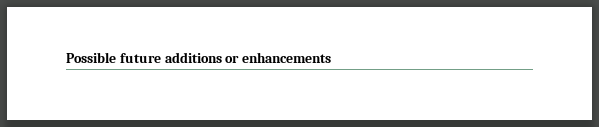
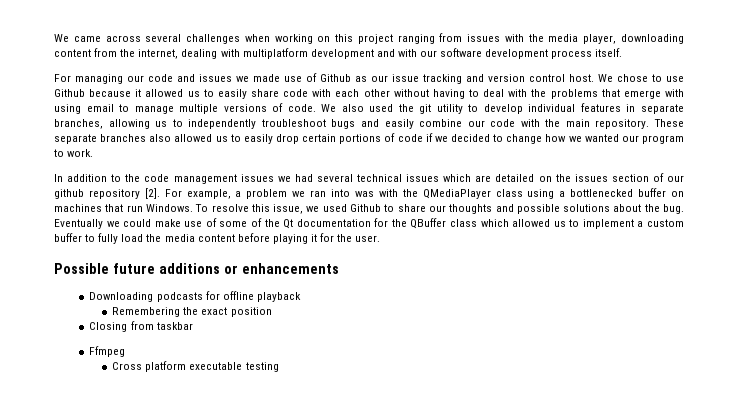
(66, 57) none -> [54,33,684,44] [54,48,623,59] [54,73,684,84] [54,89,685,99] [54,103,685,114] [54,119,684,129] [54,133,685,144] [54,149,94,157] [54,173,685,184] [54,188,685,199] [54,204,684,214] [54,218,684,229] [54,233,381,244] We came across several challenges when working on this project ranging from issues with the media player, downloading content from the internet, dealing with multiplatform development and with our software development process itself. // For managing our code and issues we made use of Github as our issue tracking and version control host. We chose to use Github because it allowed us to easily share code with each other without having to deal with the problems that emerge with using email to manage multiple versions of code. We also used the git utility to develop individual features in separate branches, allowing us to independently troubleshoot bugs and easily combine our code with the main repository. These separate branches also allowed us to easily drop certain portions of code if we decided to change how we wanted our program to work. // In addition to the code management issues we had several technical issues which are detailed on the issues section of our github repository [2]. For example, a problem we ran into was with the QMediaPlayer class using a bottlenecked buffer on machines that run Windows. To resolve this issue, we used Github to share our thoughts and possible solutions about the bug. Eventually we could make use of some of the Qt documentation for the QBuffer class which allowed us to implement a custom buffer to fully load the media content before playing it for the user. //
(332, 57) none -> [89,291,301,302] [112,307,272,317] [89,321,193,332] [89,346,126,357] [112,361,279,372] // Downloading podcasts for offline playback // Remembering the exact position // Closing from taskbar // Ffmpeg // Cross platform executable testing

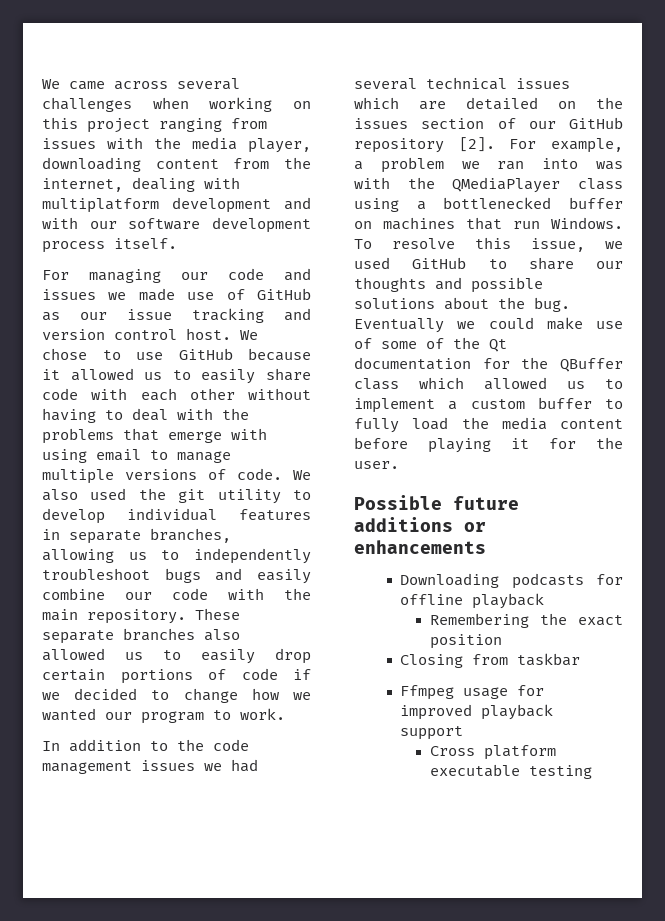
[320,74,351,82] Github -> [257,288,311,300] GitHub
[54,89,85,97] Github -> [178,348,233,360] GitHub
[54,189,84,199] github -> [569,117,623,129] GitHub
[350,204,382,212] Github -> [412,257,467,269] GitHub
(126, 351) none -> [463,685,545,699] [400,704,554,720] [400,726,464,740] usage for improved playback support

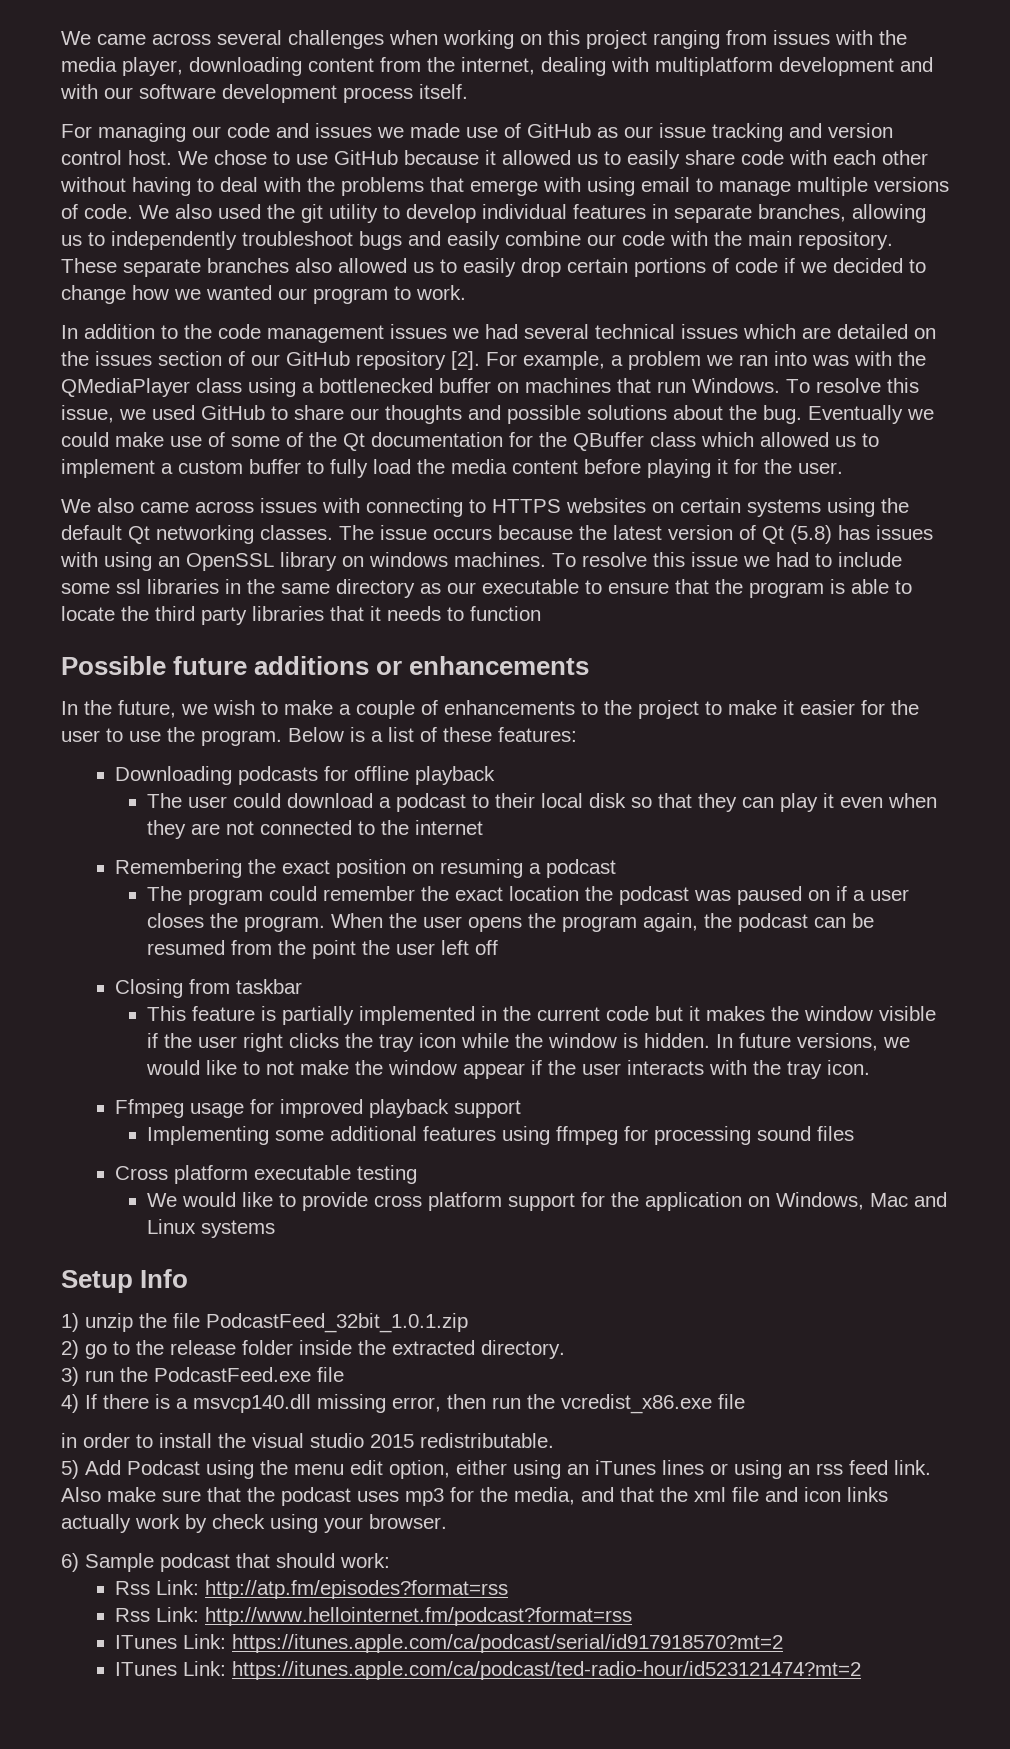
(399, 465) none -> [61,498,909,517] [61,525,933,544] [60,552,902,571] [61,579,912,598] [61,606,541,625] // We also came across issues with connecting to HTTPS websites on certain systems using the default Qt networking classes. The issue occurs because the latest version of Qt (5.8) has issues with using an OpenSSL library on windows machines. To resolve this issue we had to include some ssl libraries in the same directory as our executable to ensure that the program is able to locate the third party libraries that it needs to function
(486, 547) none -> [61,700,919,719] [61,727,577,746] // In the future, we wish to make a couple of enhancements to the project to make it easier for the user to use the program. Below is a list of these features:
[429,613,623,628] [429,634,502,649] [400,653,581,668] Remembering the exact position // Closing from taskbar -> [146,793,937,812] [146,820,483,839] [115,859,617,878] [146,886,909,905] [146,913,874,932] [146,940,498,959] [115,979,303,998] [146,1006,936,1025] [146,1033,910,1052] [145,1060,870,1079] The user could download a podcast to their local disk so that they can play it even when they are not connected to the internet // Remembering the exact position on resuming a podcast // The program could remember the exact location the podcast was paused on if a user closes the program. When the user opens the program again, the podcast can be resumed from the point the user left off // Closing from taskbar // This feature is partially implemented in the current code but it makes the window visible if the user right clicks the tray icon while the window is hidden. In future versions, we would like to not make the window appear if the user interacts with the tray icon.
[429,745,556,760] [429,764,592,779] Cross platform executable testing -> [146,1126,854,1145] [115,1165,418,1184] [146,1192,947,1211] [146,1219,275,1238] [61,1269,189,1293] [61,1313,468,1333] [61,1340,565,1359] [61,1367,344,1386] [61,1394,745,1414] [61,1433,554,1448] [61,1460,931,1479] [61,1487,888,1506] [61,1514,447,1533] [61,1553,390,1572] [115,1580,509,1599] [115,1607,633,1626] [115,1634,784,1653] [115,1661,862,1680] Implementing some additional features using ffmpeg for processing sound files // Cross platform executable testing // We would like to provide cross platform support for the application on Windows, Mac and Linux systems // Setup Info // 1) unzip the file PodcastFeed_32bit_1.0.1.zip // 2) go to the release folder inside the extracted directory. // 3) run the PodcastFeed.exe file // 4) If there is a msvcp140.dll missing error, then run the vcredist_x86.exe file // in order to install the visual studio 2015 redistributable. // 5) Add Podcast using the menu edit option, either using an iTunes lines or using an rss feed link. Also make sure that the podcast uses mp3 for the media, and that the xml file and icon links actually work by check using your browser. // 6) Sample podcast that should work: // Rss Link: http://atp.fm/episodes?format=rss // Rss Link: http://www.hellointernet.fm/podcast?format=rss // ITunes Link: https://itunes.apple.com/ca/podcast/serial/id917918570?mt=2 // ITunes Link: https://itunes.apple.com/ca/podcast/ted-radio-hour/id523121474?mt=2

